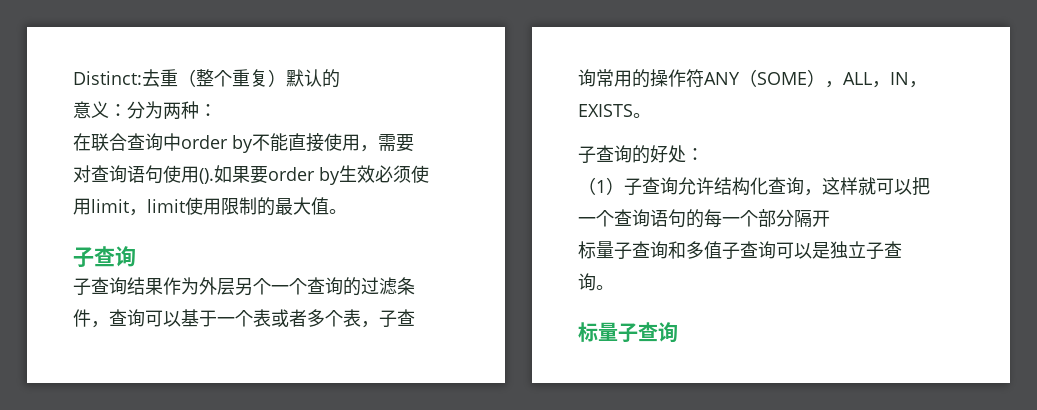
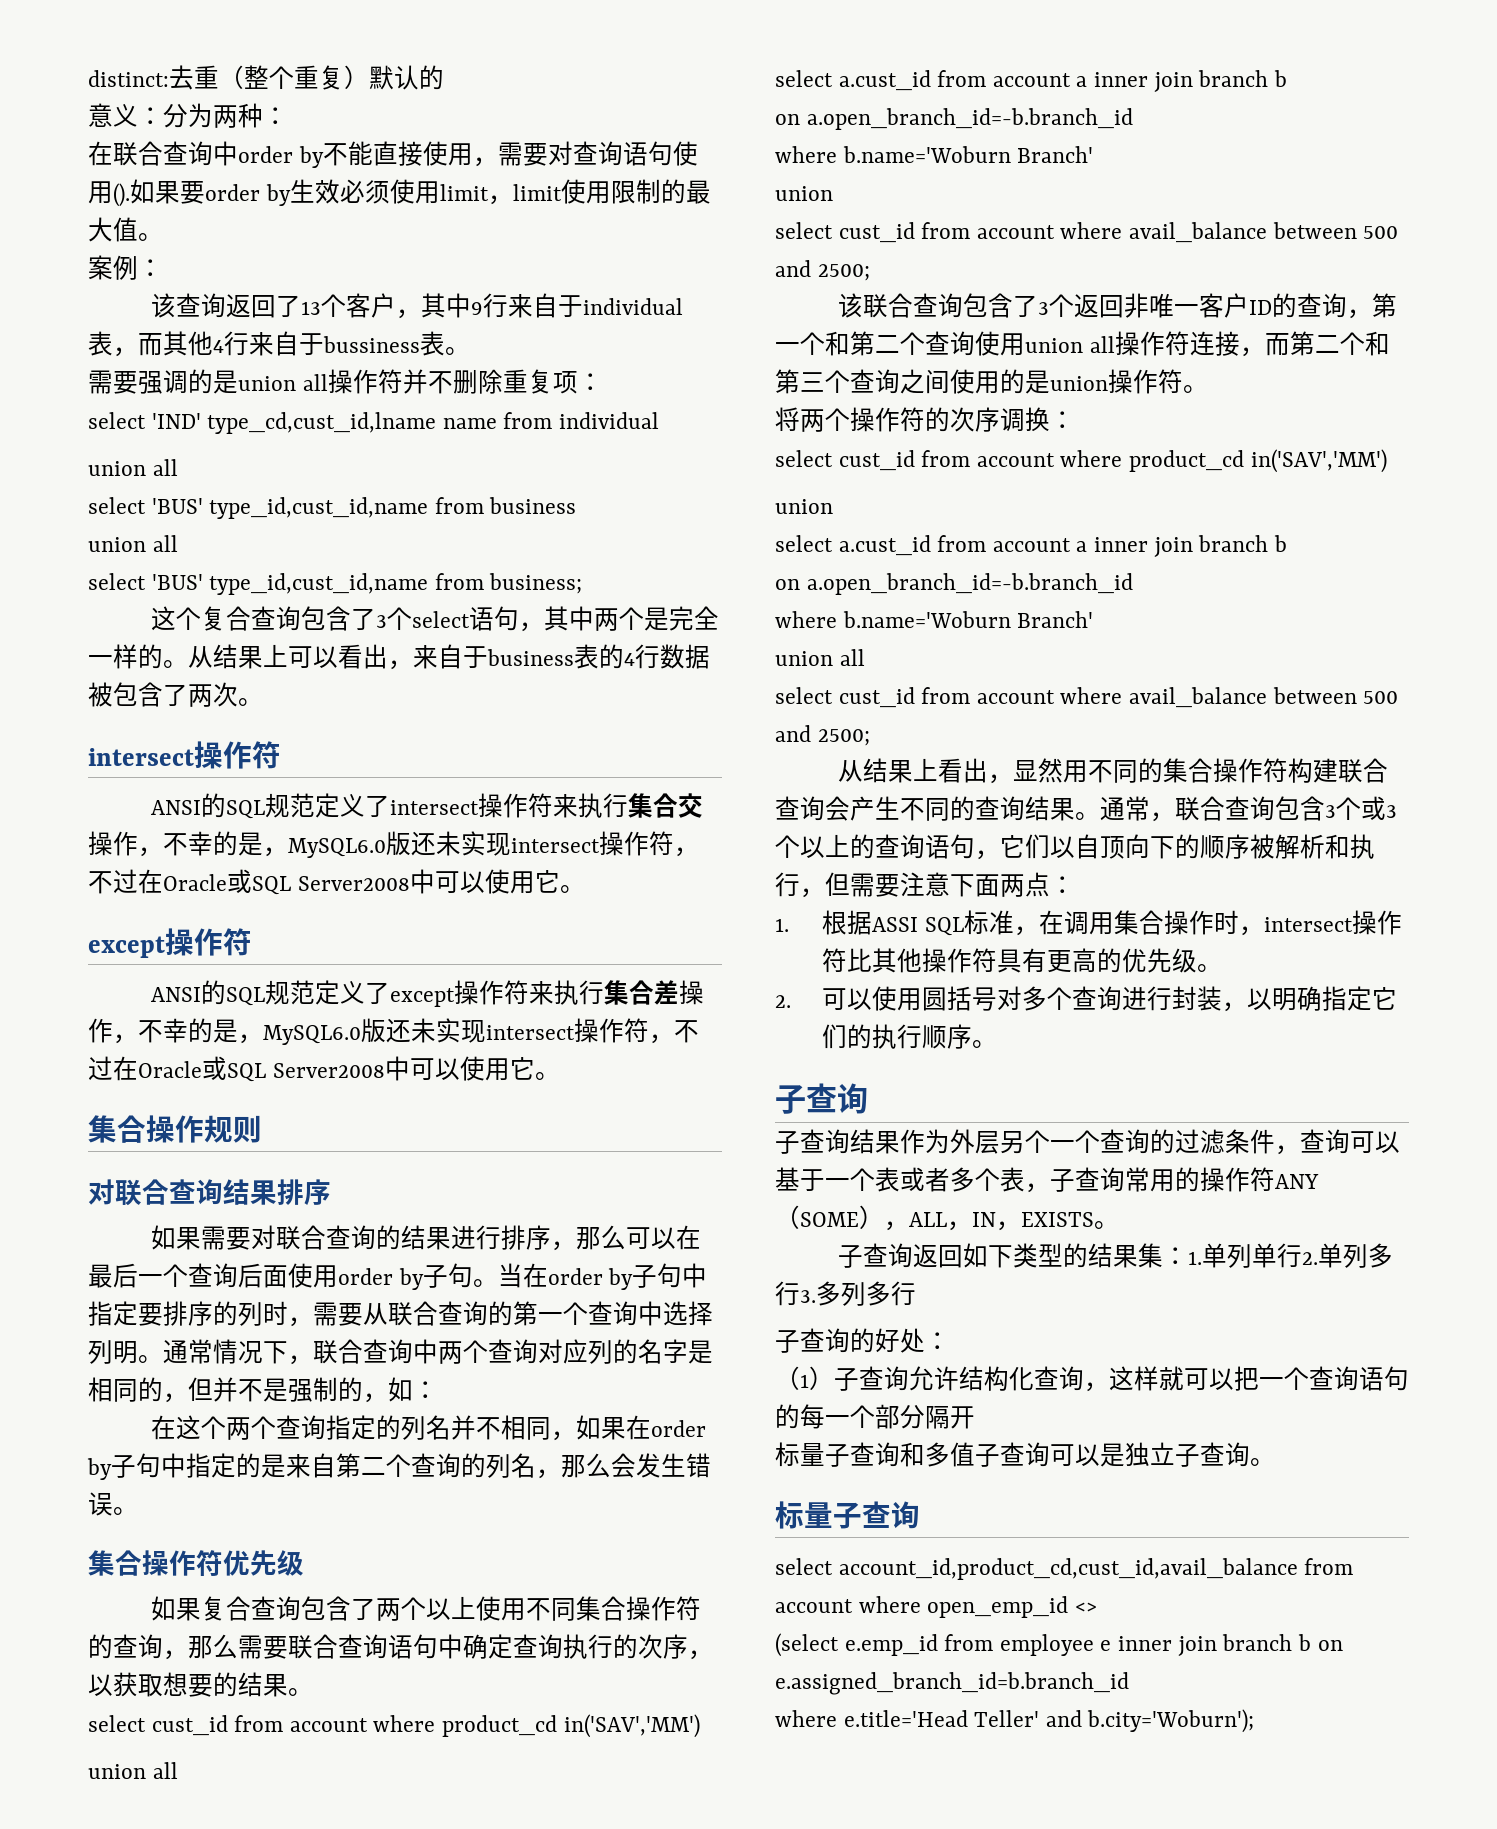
[73,71,142,85] Distinct: -> [88,70,169,87] distinct:
(347, 211) none -> [88,255,163,280] [151,293,684,319] [88,331,470,357] [88,369,603,394] [88,412,660,434] [88,459,178,476] [88,497,577,519] [88,535,178,552] [88,573,583,595] [151,606,720,632] [88,644,710,670] [88,682,263,707] [88,741,281,769] [151,793,704,819] [88,831,699,858] [88,869,585,895] [88,928,252,958] [151,980,705,1007] [88,1018,699,1045] [88,1056,560,1082] [88,1115,262,1143] [88,1179,331,1206] [151,1225,702,1251] [88,1263,708,1290] [88,1301,713,1327] [88,1339,713,1365] [88,1377,438,1403] [151,1415,707,1441] [87,1453,711,1480] [88,1492,138,1516] [88,1550,304,1576] [151,1596,702,1621] [88,1634,713,1660] [88,1672,313,1697] [88,1714,700,1738] [88,1762,178,1779] [775,70,1287,92] [775,108,1133,130] [775,146,1094,163] [775,186,833,201] [775,222,1399,243] [775,260,870,281] [838,293,1398,319] [775,331,1390,357] [775,369,1208,394] [775,407,1075,432] [775,449,1387,473] [775,499,833,514] [775,535,1287,557] [775,573,1133,595] [775,611,1094,628] [775,649,865,666] [775,687,1399,708] [775,725,870,746] [838,758,1389,784] [775,796,1397,822] [775,834,1375,860] [775,872,1075,898] [775,910,1402,936] [822,948,1223,973] [775,986,1398,1012] [822,1024,998,1049] // 案例： // 该查询返回了13个客户，其中9行来自于individual表，而其他4行来自于bussiness表。 // 需要强调的是union all操作符并不删除重复项： // select 'IND' type_cd,cust_id,lname name from individual // union all // select 'BUS' type_id,cust_id,name from business // union all // select 'BUS' type_id,cust_id,name from business; // 这个复合查询包含了3个select语句，其中两个是完全一样的。从结果上可以看出，来自于business表的4行数据被包含了两次。 // intersect操作符 // ANSI的SQL规范定义了intersect操作符来执行集合交操作，不幸的是，MySQL6.0版还未实现intersect操作符，不过在Oracle或SQL Server2008中可以使用它。 // except操作符 // ANSI的SQL规范定义了except操作符来执行集合差操作，不幸的是，MySQL6.0版还未实现intersect操作符，不过在Oracle或SQL Server2008中可以使用它。 // 集合操作规则 // 对联合查询结果排序 // 如果需要对联合查询的结果进行排序，那么可以在最后一个查询后面使用order by子句。当在order by子句中指定要排序的列时，需要从联合查询的第一个查询中选择列明。通常情况下，联合查询中两个查询对应列的名字是相同的，但并不是强制的，如： // 在这个两个查询指定的列名并不相同，如果在order by子句中指定的是来自第二个查询的列名，那么会发生错误。 // 集合操作符优先级 // 如果复合查询包含了两个以上使用不同集合操作符的查询，那么需要联合查询语句中确定查询执行的次序，以获取想要的结果。 // select cust_id from account where product_cd in('SAV','MM') // union all // select a.cust_id from account a inner join branch b // on a.open_branch_id=-b.branch_id // where b.name='Woburn Branch' // union // select cust_id from account where avail_balance between 500 and 2500; // 该联合查询包含了3个返回非唯一客户ID的查询，第一个和第二个查询使用union all操作符连接，而第二个和第三个查询之间使用的是union操作符。 // 将两个操作符的次序调换： // select cust_id from account where product_cd in('SAV','MM') // union // select a.cust_id from account a inner join branch b // on a.open_branch_id=-b.branch_id // where b.name='Woburn Branch' // union all // select cust_id from account where avail_balance between 500 and 2500; // 从结果上看出，显然用不同的集合操作符构建联合查询会产生不同的查询结果。通常，联合查询包含3个或3个以上的查询语句，它们以自顶向下的顺序被解析和执行，但需要注意下面两点： // 1.根据ASSI SQL标准，在调用集合操作时，intersect操作符比其他操作符具有更高的优先级。 // 2.可以使用圆括号对多个查询进行封装，以明确指定它们的执行顺序。
(651, 115) none -> [838,1243,1394,1268] [775,1281,916,1306] // 子查询返回如下类型的结果集：1.单列单行2.单列多行3.多列多行
(678, 332) none -> [775,1558,1354,1580] [775,1596,1097,1618] [775,1633,1343,1657] [775,1672,1129,1695] [775,1709,1255,1733] // select account_id,product_cd,cust_id,avail_balance from account where open_emp_id <> // (select e.emp_id from employee e inner join branch b on e.assigned_branch_id=b.branch_id // where e.title='Head Teller' and b.city='Woburn');

